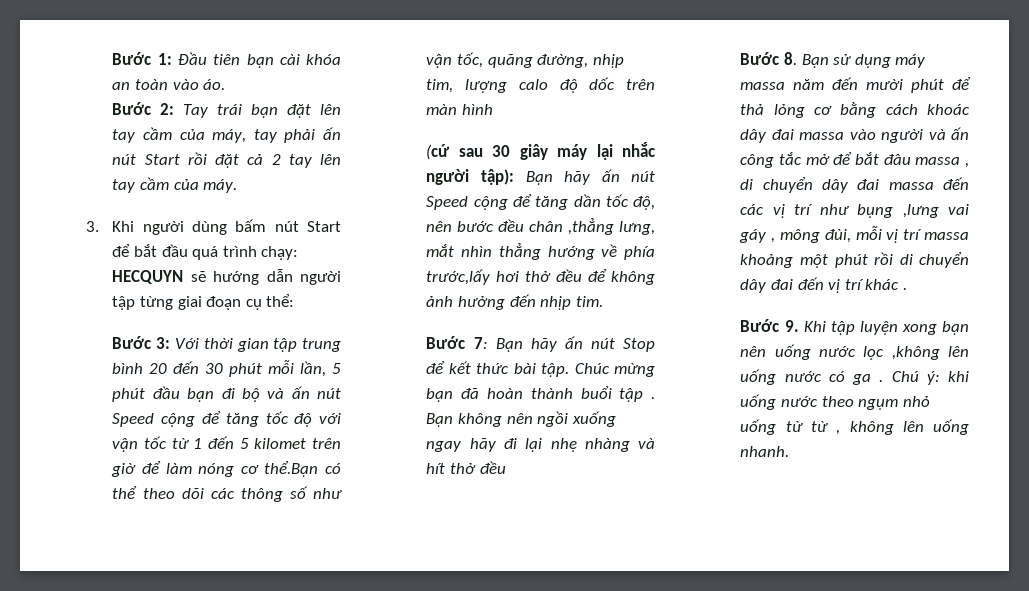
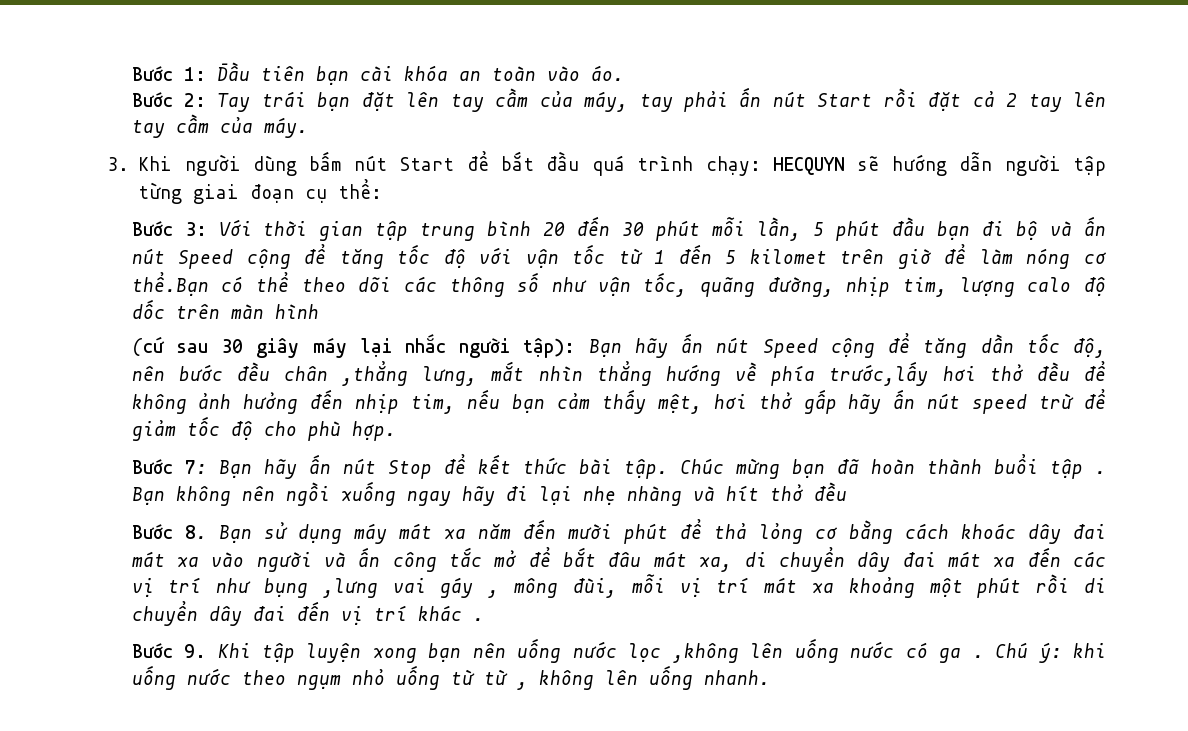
[575,296,603,307] tim. -> [411,388,1106,414] [131,416,396,441] tim, nếu bạn cảm thấy mệt, hơi thở gấp hãy ấn nút speed trừ để giảm tốc độ cho phù hợp.
[740,82,786,90] massa -> [398,523,466,540] mát xa
[799,132,845,140] massa -> [131,551,199,568] mát xa
[915,157,969,168] [740,177,934,193] massa , di chuyển dây đai massa -> [653,546,1016,572] mát xa, di chuyển dây đai mát xa
[924,232,969,240] massa -> [764,577,834,594] mát xa

